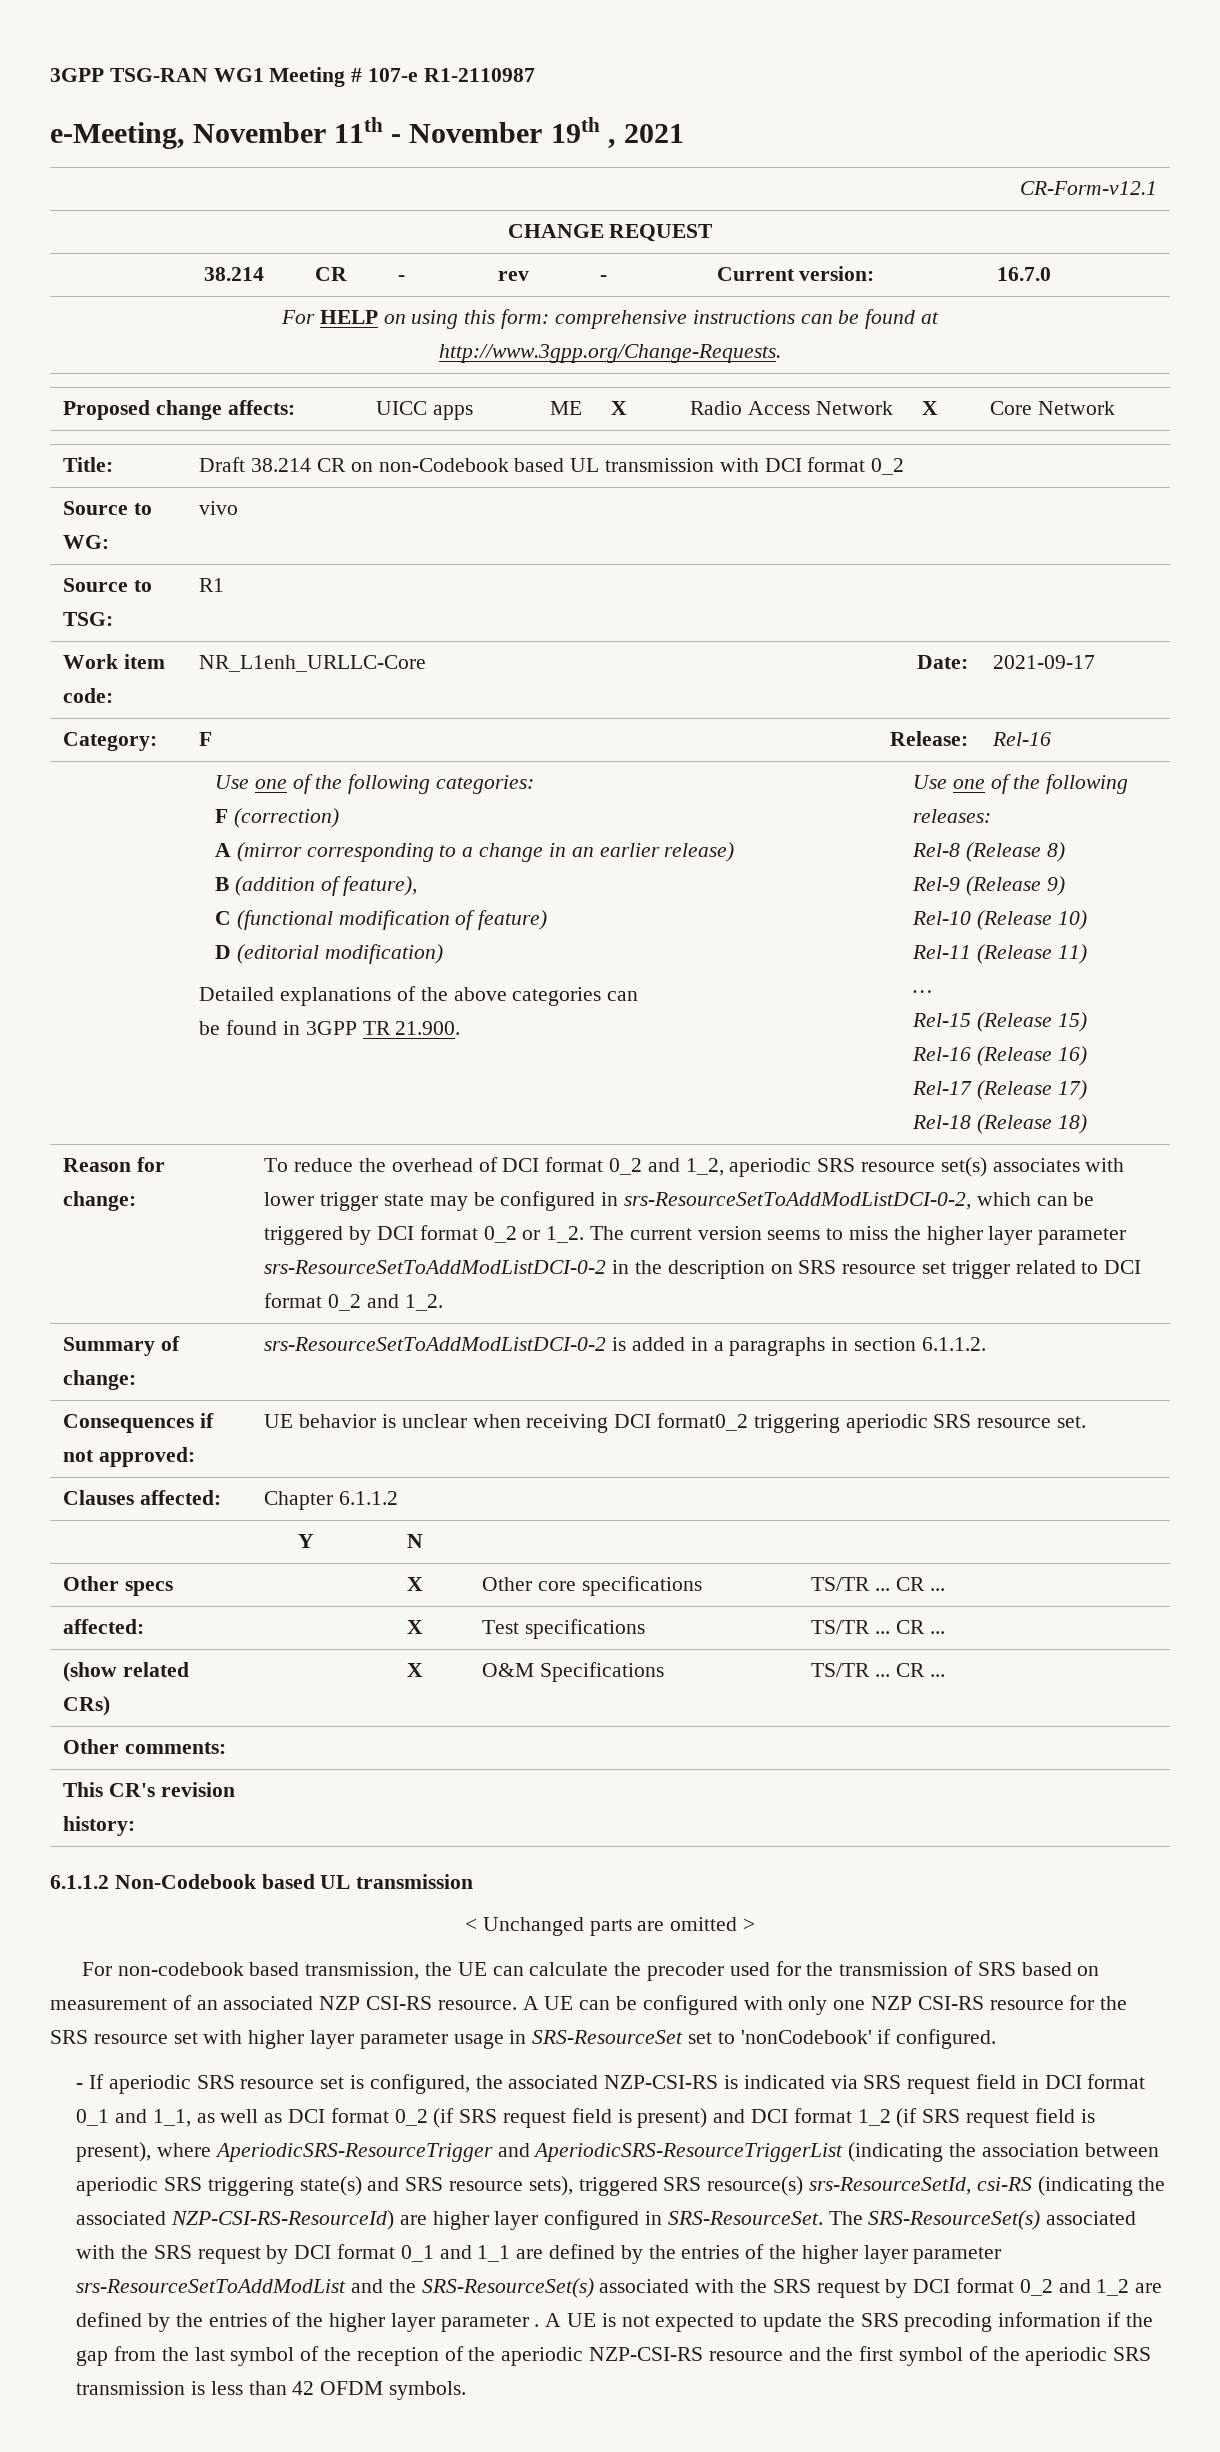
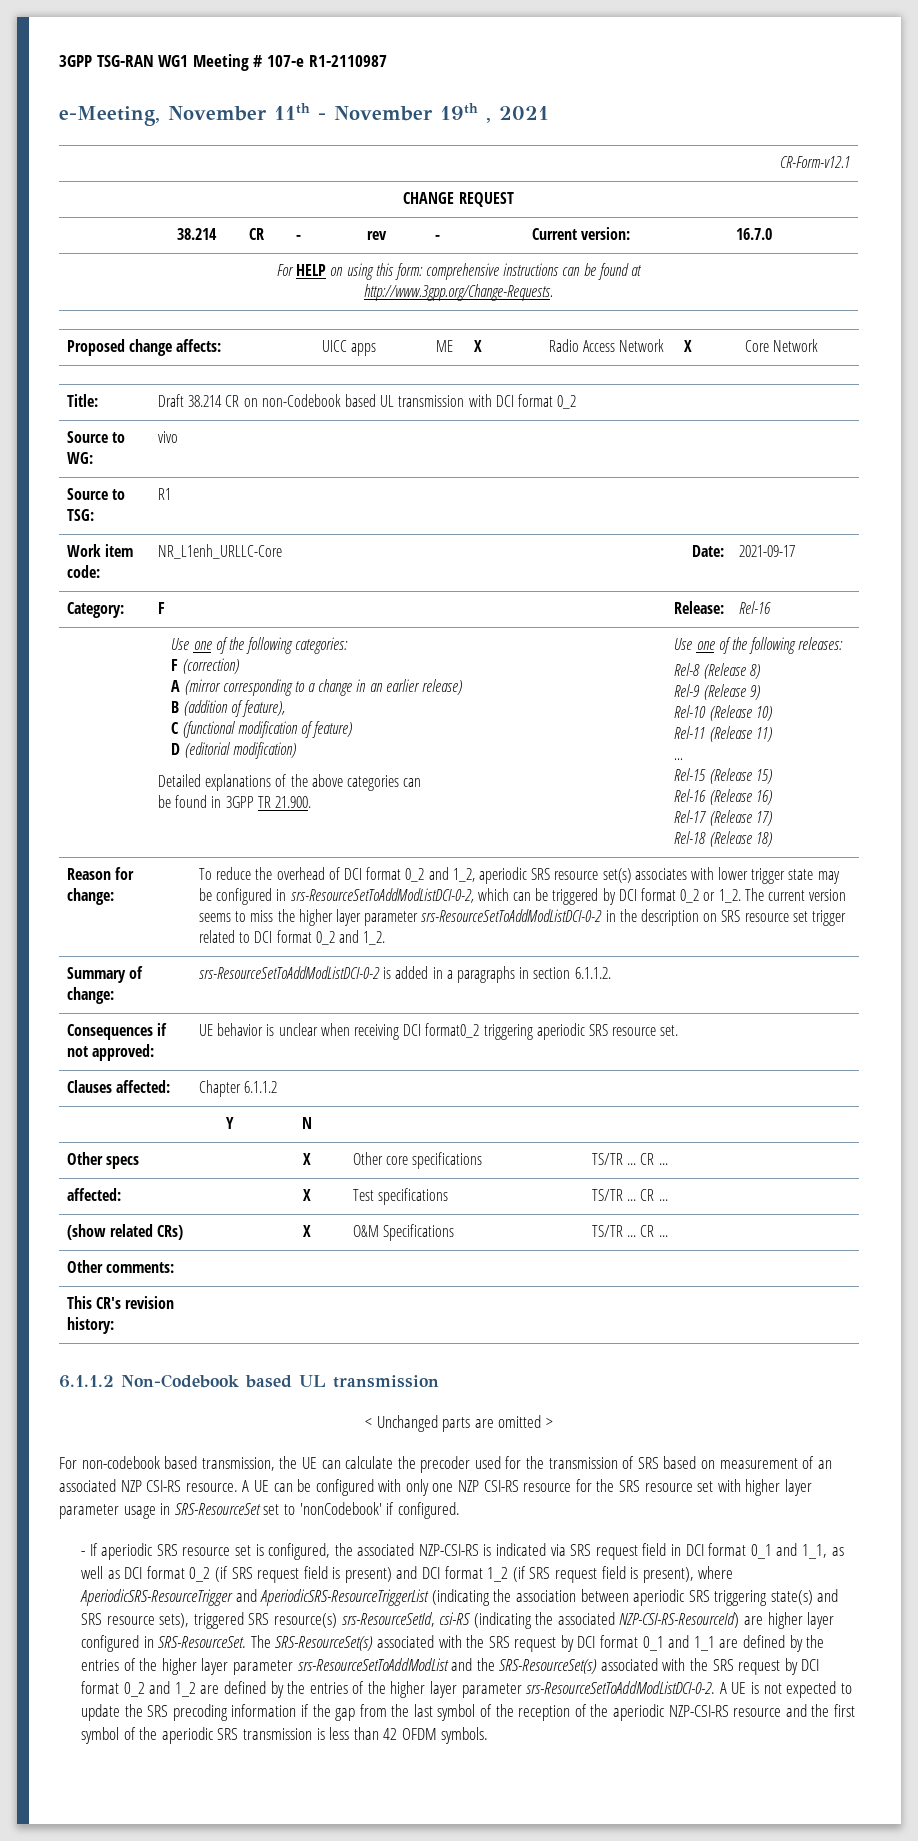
[534,2324,540,2327] . -> [526,1681,716,1694] srs-ResourceSetToAddModListDCI-0-2.

